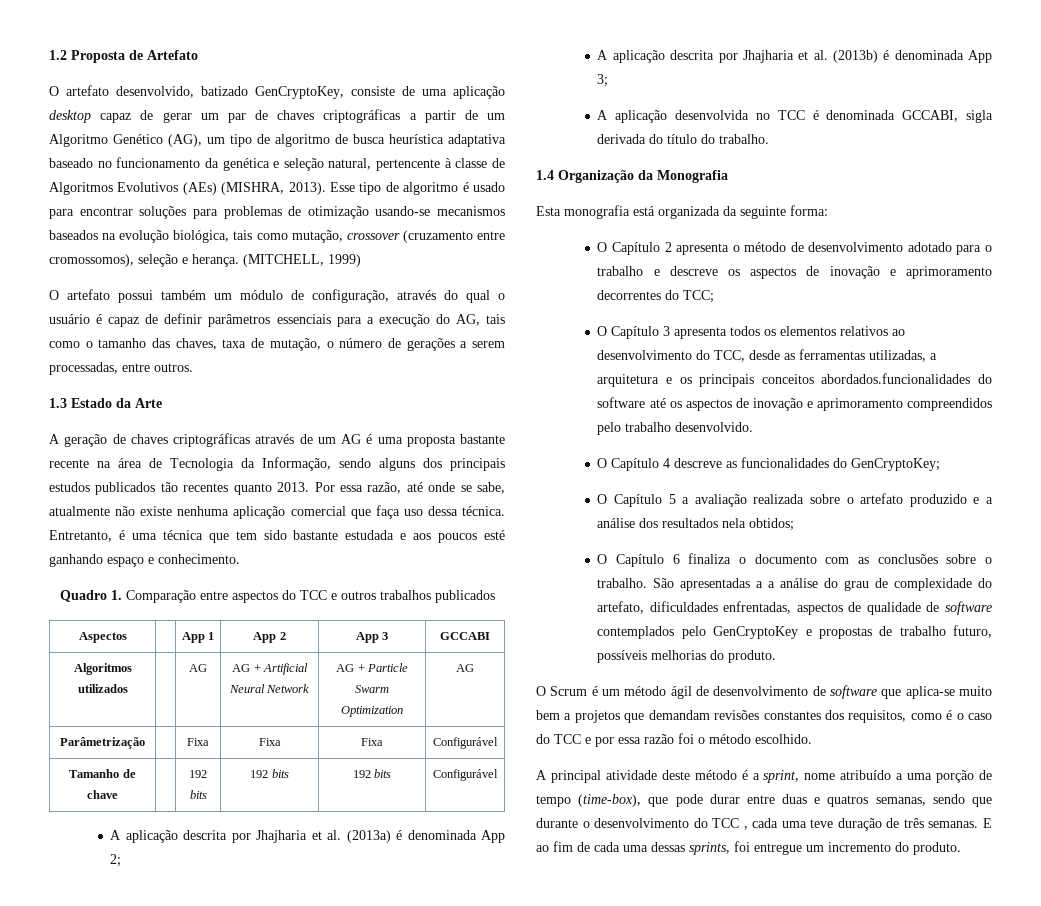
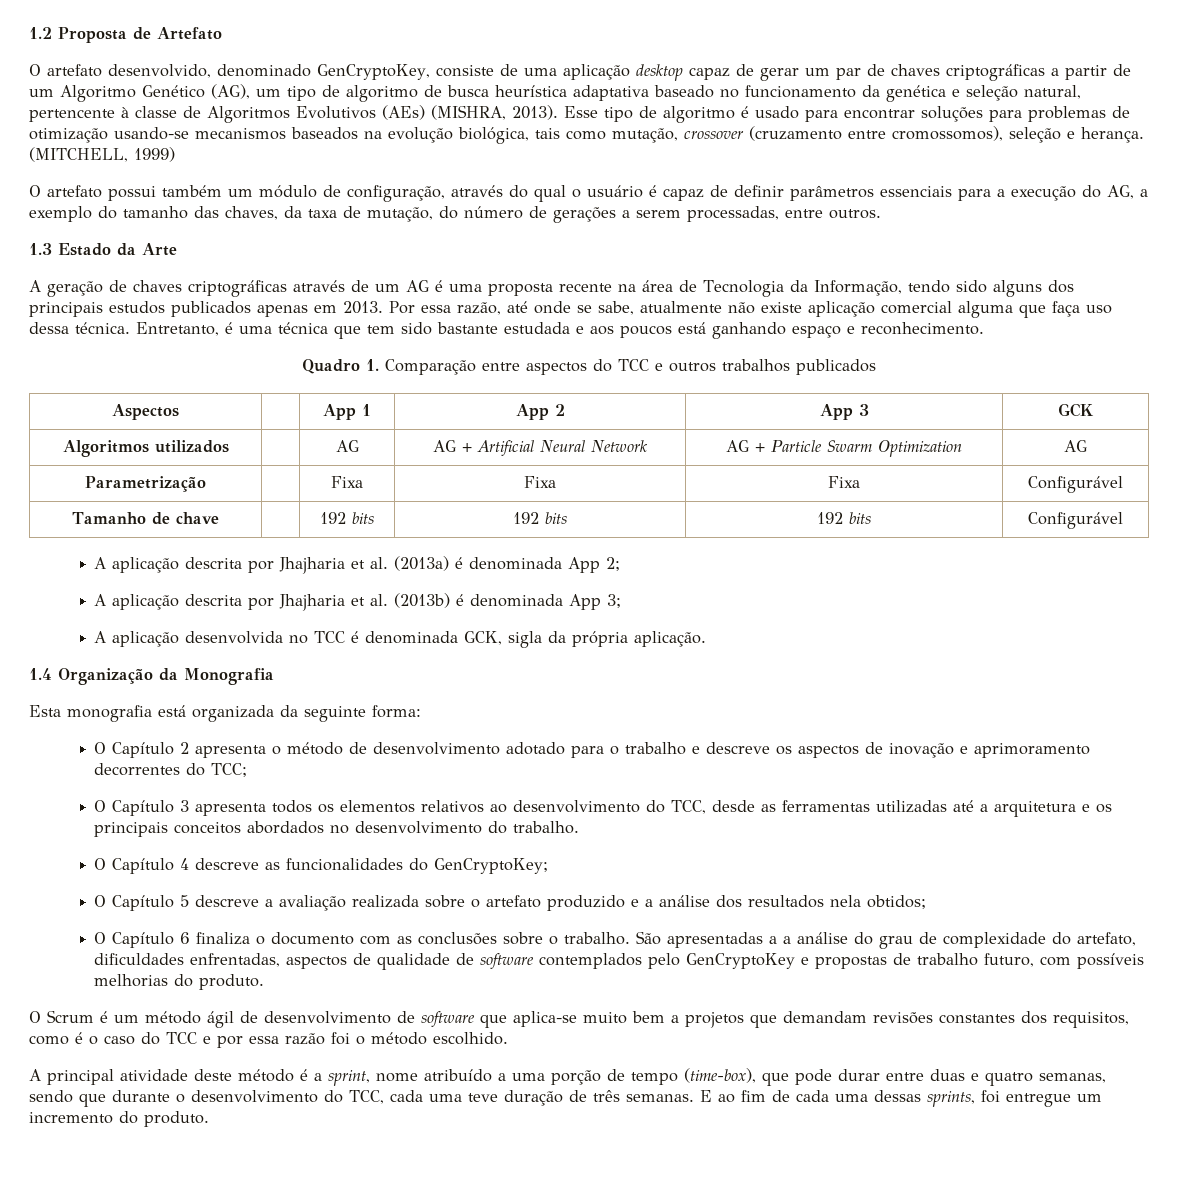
[201,86,248,96] batizado -> [217,64,311,77] denominado
[485,314,505,324] [49,341,93,348] tais como o -> [1140,189,1148,197] [29,206,117,222] a exemplo do
(217, 344) none -> [284,206,302,218] da
[326,341,334,348] o -> [439,206,458,219] do
[460,434,505,444] bastante -> (553, 289) none
[339,458,371,468] sendo -> [907,280,987,293] tendo sido
[160,482,272,495] tão recentes quanto -> [257,305,337,317] apenas em
[177,506,230,516] nenhuma -> (802, 307) none
(346, 511) none -> [958,301,1013,318] alguma
[484,530,506,540] esté -> [678,322,706,334] está
[158,554,240,564] conhecimento. -> [861,322,984,335] reconhecimento.
[440,632,490,640] GCCABI -> [1057,403,1094,417] GCK
[60,737,145,749] Parâmetrização -> [85,476,206,492] Parametrização
[902,110,994,123] [597,134,770,144] GCCABI, sigla derivada do título do trabalho. -> [464,631,707,648] GCK, sigla da própria aplicação.
[869,350,927,362] utilizadas, -> [876,800,975,813] utilizadas até
[821,373,992,384] [597,397,993,411] [597,422,754,435] abordados.funcionalidades do software até os aspectos de inovação e aprimoramento compreendidos pelo trabalho desenvolvido. -> [247,821,580,834] abordados no desenvolvimento do trabalho.
(676, 499) none -> [195,895,260,907] descreve
(992, 631) none -> [1040,956,1072,966] com
[827,795,869,807] quatros -> [985,1072,1033,1086] quatro
[712,818,748,830] TCC , -> [349,1090,384,1104] TCC,

